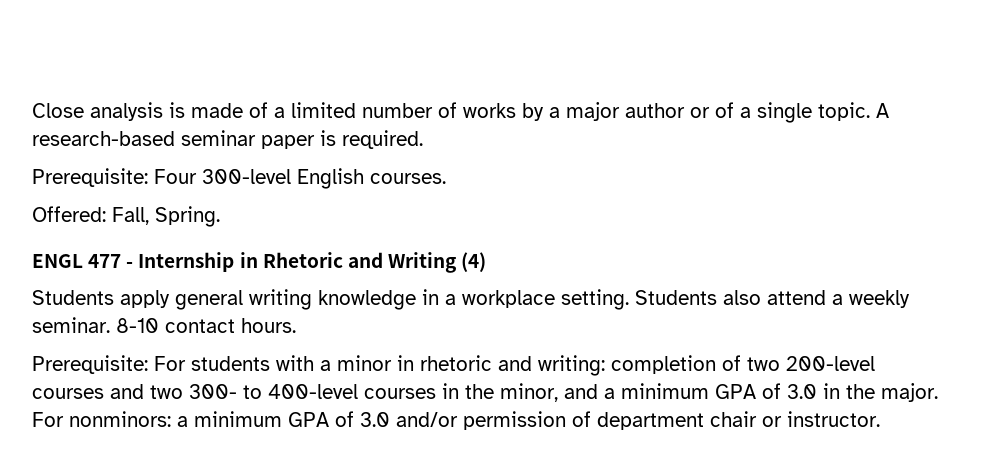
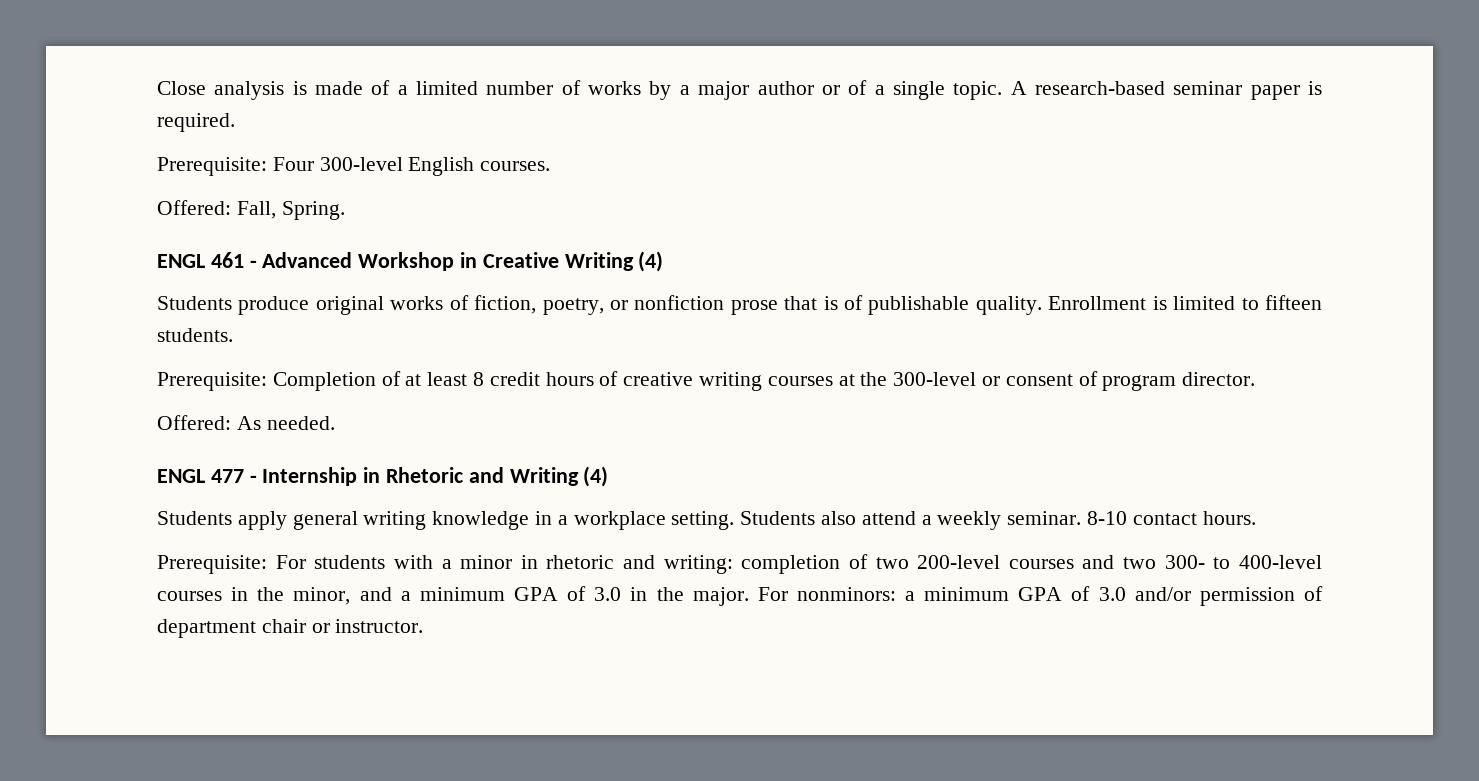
(220, 216) none -> [157,251,664,272] [157,295,1323,315] [157,328,233,342] [157,371,1256,391] [157,415,335,430] // ENGL 461 - Advanced Workshop in Creative Writing (4) // Students produce original works of fiction, poetry, or nonfiction prose that is of publishable quality. Enrollment is limited to fifteen students. // Prerequisite: Completion of at least 8 credit hours of creative writing courses at the 300-level or consent of program director. // Offered: As needed.

